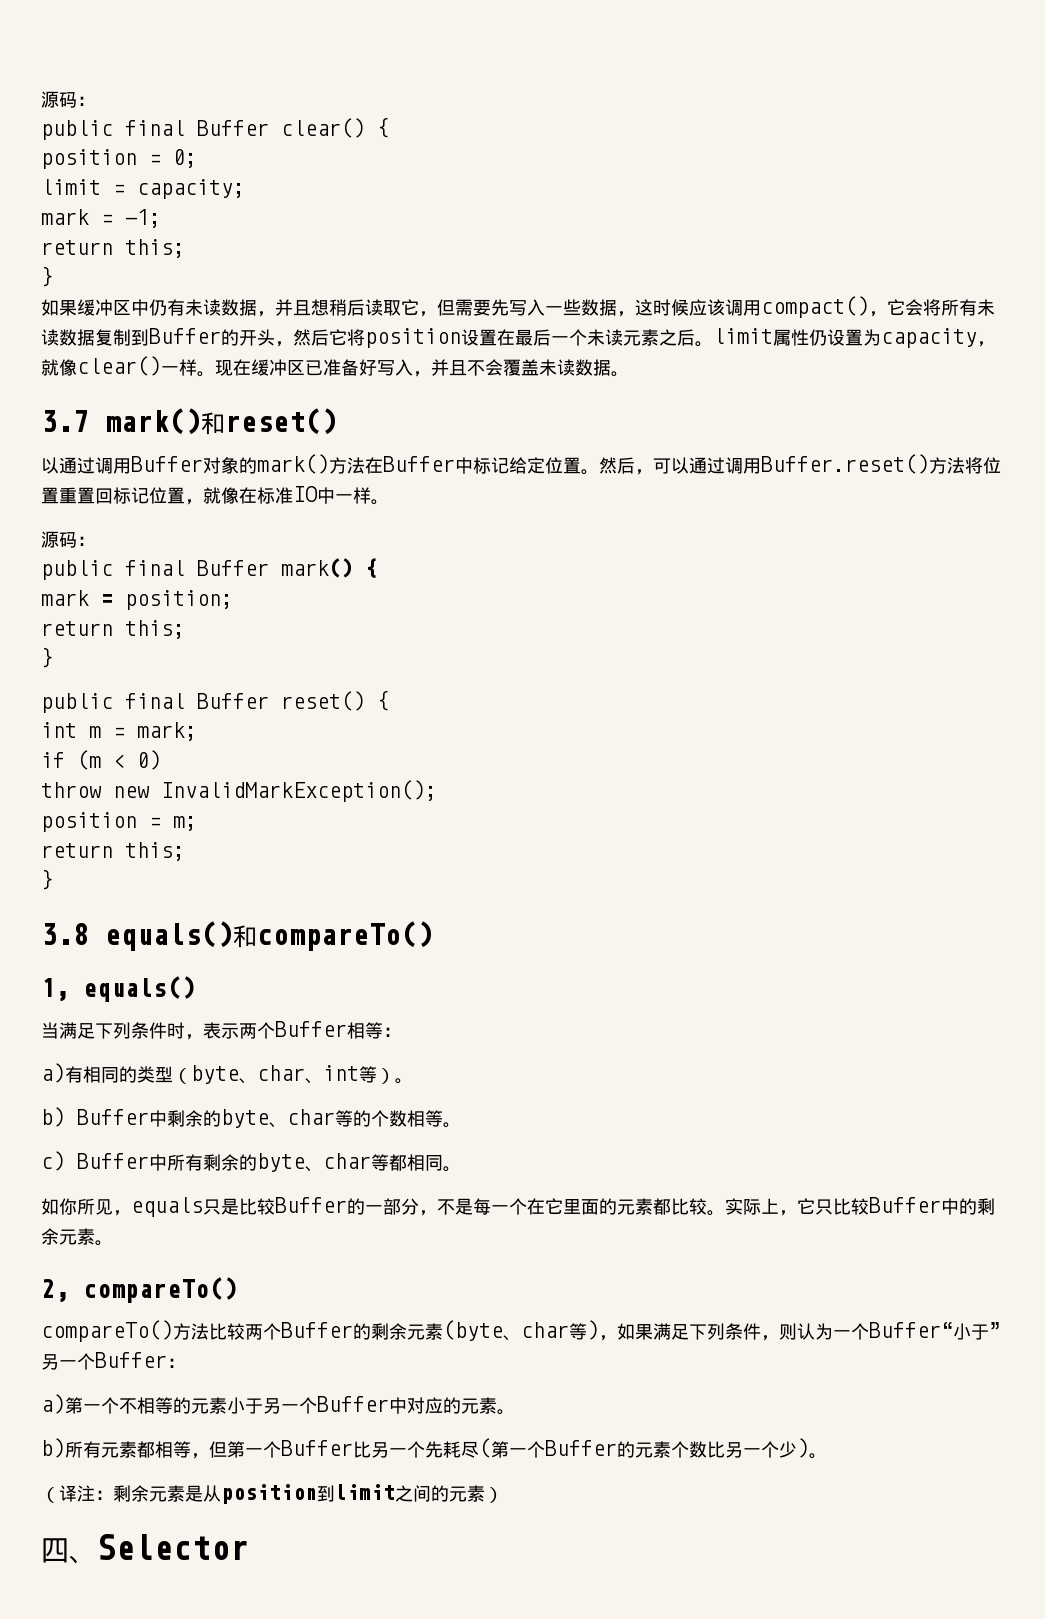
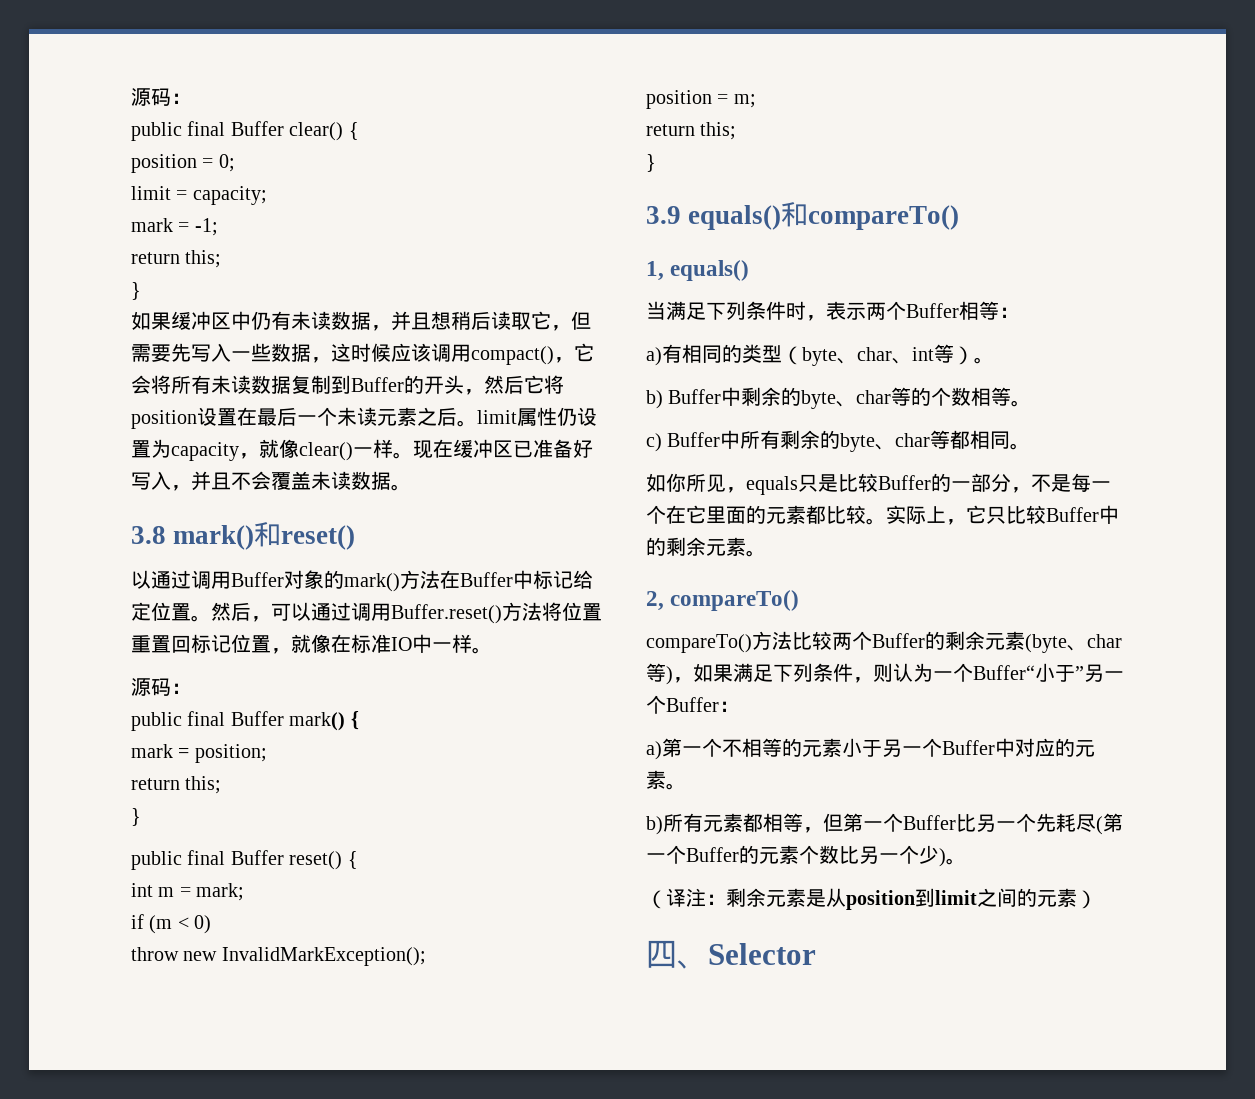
[41,410,89,432] 3.7 -> [131,526,166,544] 3.8
[41,923,89,945] 3.8 -> [646,206,681,224] 3.9

